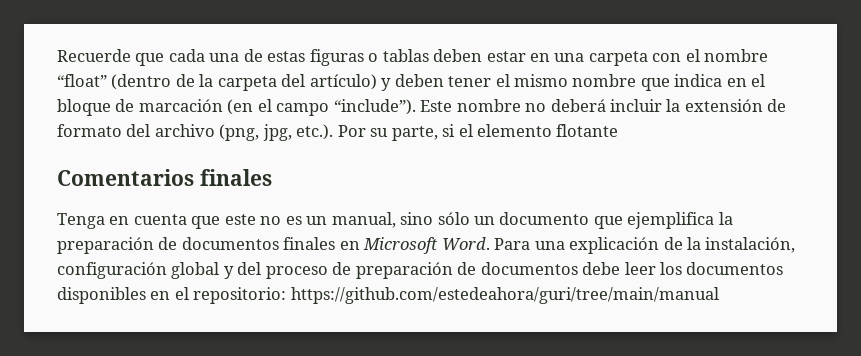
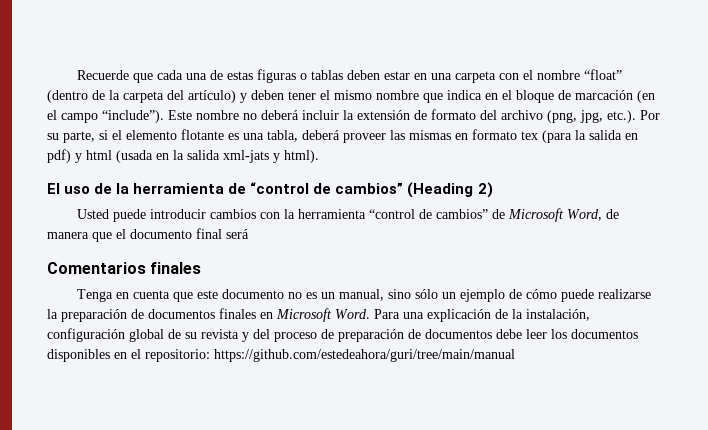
(619, 130) none -> [228,129,638,143] [47,149,319,163] [47,182,493,198] [77,208,620,222] [47,228,249,242] es una tabla, deberá proveer las mismas en formato tex (para la salida en pdf) y html (usada en la salida xml-jats y html). // El uso de la herramienta de “control de cambios” (Heading 2) // Usted puede introducir cambios con la herramienta “control de cambios” de Microsoft Word, de manera que el documento final será
(256, 219) none -> [222,289,285,299] documento
[499,212,715,229] documento que ejemplifica -> [460,289,652,302] ejemplo de cómo puede realizarse
(220, 270) none -> [168,329,239,339] de su revista

